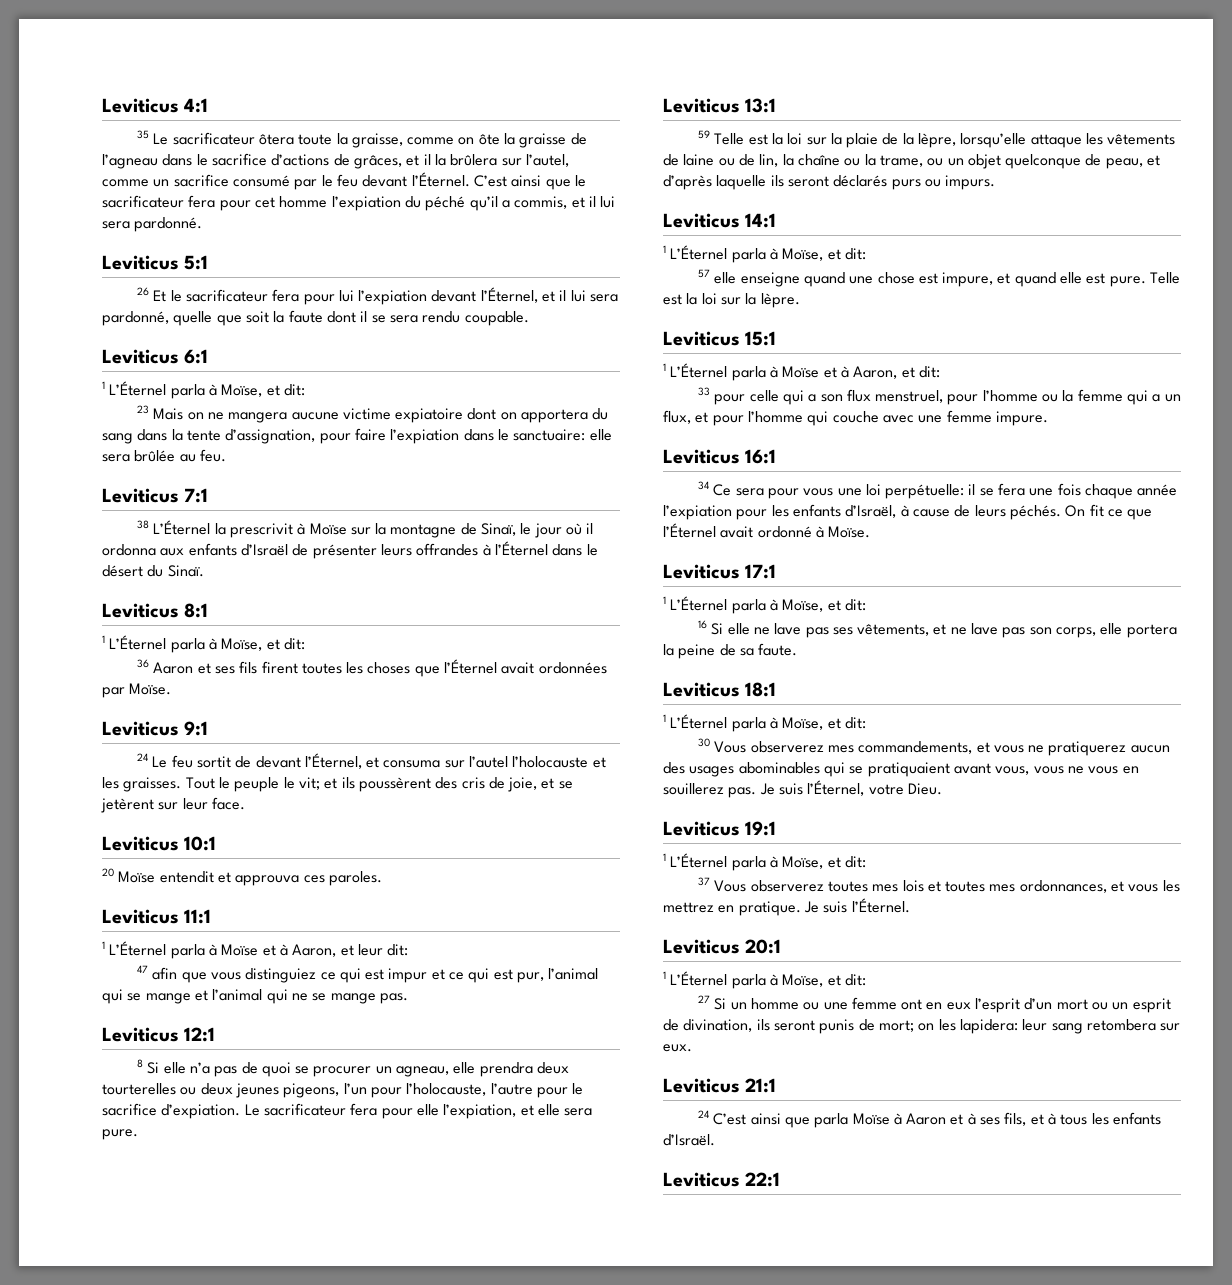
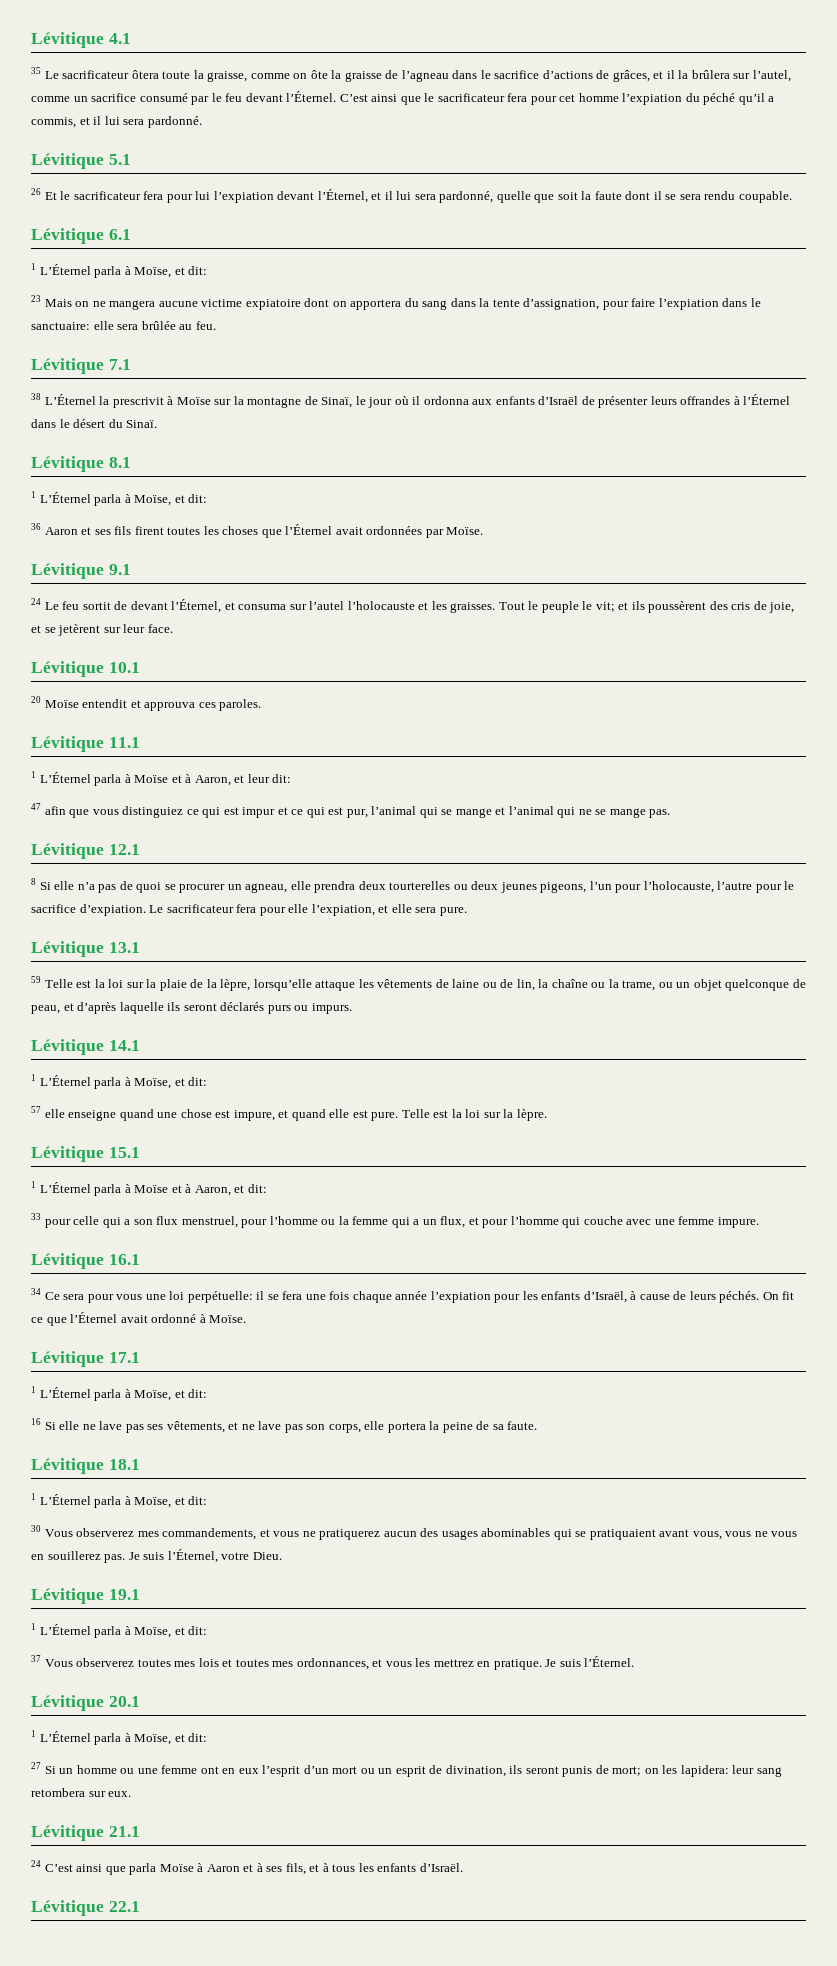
[102,98,209,113] Leviticus 4:1 -> [31,32,131,48] Lévitique 4.1
[102,255,209,270] Leviticus 5:1 -> [31,153,131,169] Lévitique 5.1
[102,349,209,364] Leviticus 6:1 -> [31,228,131,244] Lévitique 6.1
[102,488,209,503] Leviticus 7:1 -> [31,358,131,374] Lévitique 7.1
[102,603,209,618] Leviticus 8:1 -> [31,456,131,472] Lévitique 8.1
[102,721,209,736] Leviticus 9:1 -> [31,563,131,579] Lévitique 9.1
[102,836,217,851] Leviticus 10:1 -> [31,661,140,677] Lévitique 10.1
[102,909,212,924] Leviticus 11:1 -> [31,736,140,752] Lévitique 11.1
[102,1027,216,1042] Leviticus 12:1 -> [31,843,140,859] Lévitique 12.1
[663,98,777,113] Leviticus 13:1 -> [31,941,140,957] Lévitique 13.1
[663,213,777,228] Leviticus 14:1 -> [31,1039,140,1055] Lévitique 14.1
[663,331,777,346] Leviticus 15:1 -> [31,1146,140,1162] Lévitique 15.1
[663,449,777,464] Leviticus 16:1 -> [31,1253,140,1269] Lévitique 16.1
[663,564,777,579] Leviticus 17:1 -> [31,1351,140,1367] Lévitique 17.1
[663,682,777,697] Leviticus 18:1 -> [31,1458,140,1474] Lévitique 18.1
[663,821,777,836] Leviticus 19:1 -> [31,1588,140,1604] Lévitique 19.1
[663,939,782,954] Leviticus 20:1 -> [31,1695,140,1711] Lévitique 20.1
[663,1078,777,1093] Leviticus 21:1 -> [31,1825,140,1841] Lévitique 21.1
[663,1172,781,1187] Leviticus 22:1 -> [31,1900,140,1916] Lévitique 22.1

